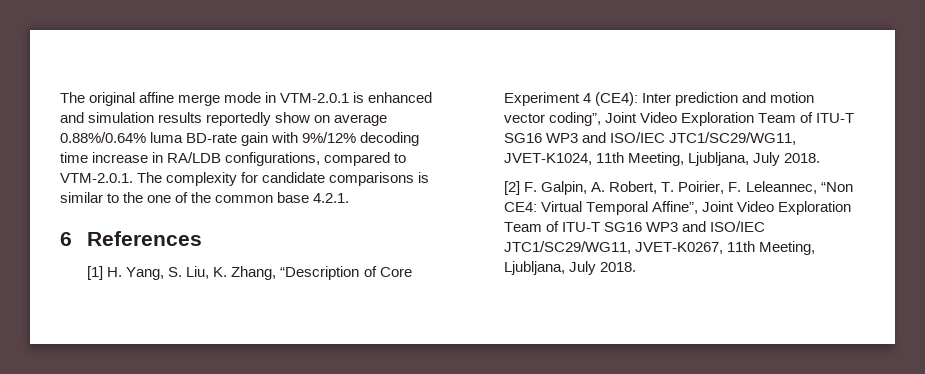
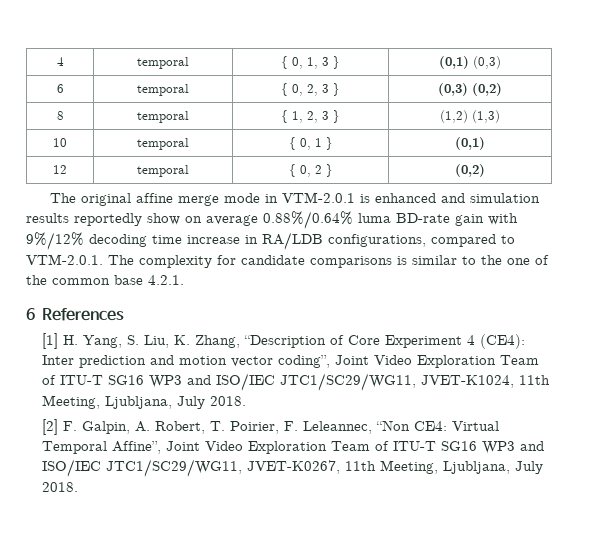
(60, 97) none -> [56,57,64,66] [137,57,189,69] [281,56,340,69] [439,56,501,69] [56,84,64,93] [137,84,189,96] [281,83,340,96] [438,83,502,96] [56,111,64,120] [137,111,189,123] [281,110,340,123] [440,110,500,123] [53,138,67,147] [137,138,189,150] [288,137,333,150] [455,137,485,150] [53,165,67,174] [137,165,189,177] [288,164,333,177] [455,164,485,177] 4 | temporal | { 0, 1, 3 } | (0,1) (0,3) // 6 | temporal | { 0, 2, 3 } | (0,3) (0,2) // 8 | temporal | { 1, 2, 3 } | (1,2) (1,3) // 10 | temporal | { 0, 1 } | (0,1) // 12 | temporal | { 0, 2 } | (0,2) //

